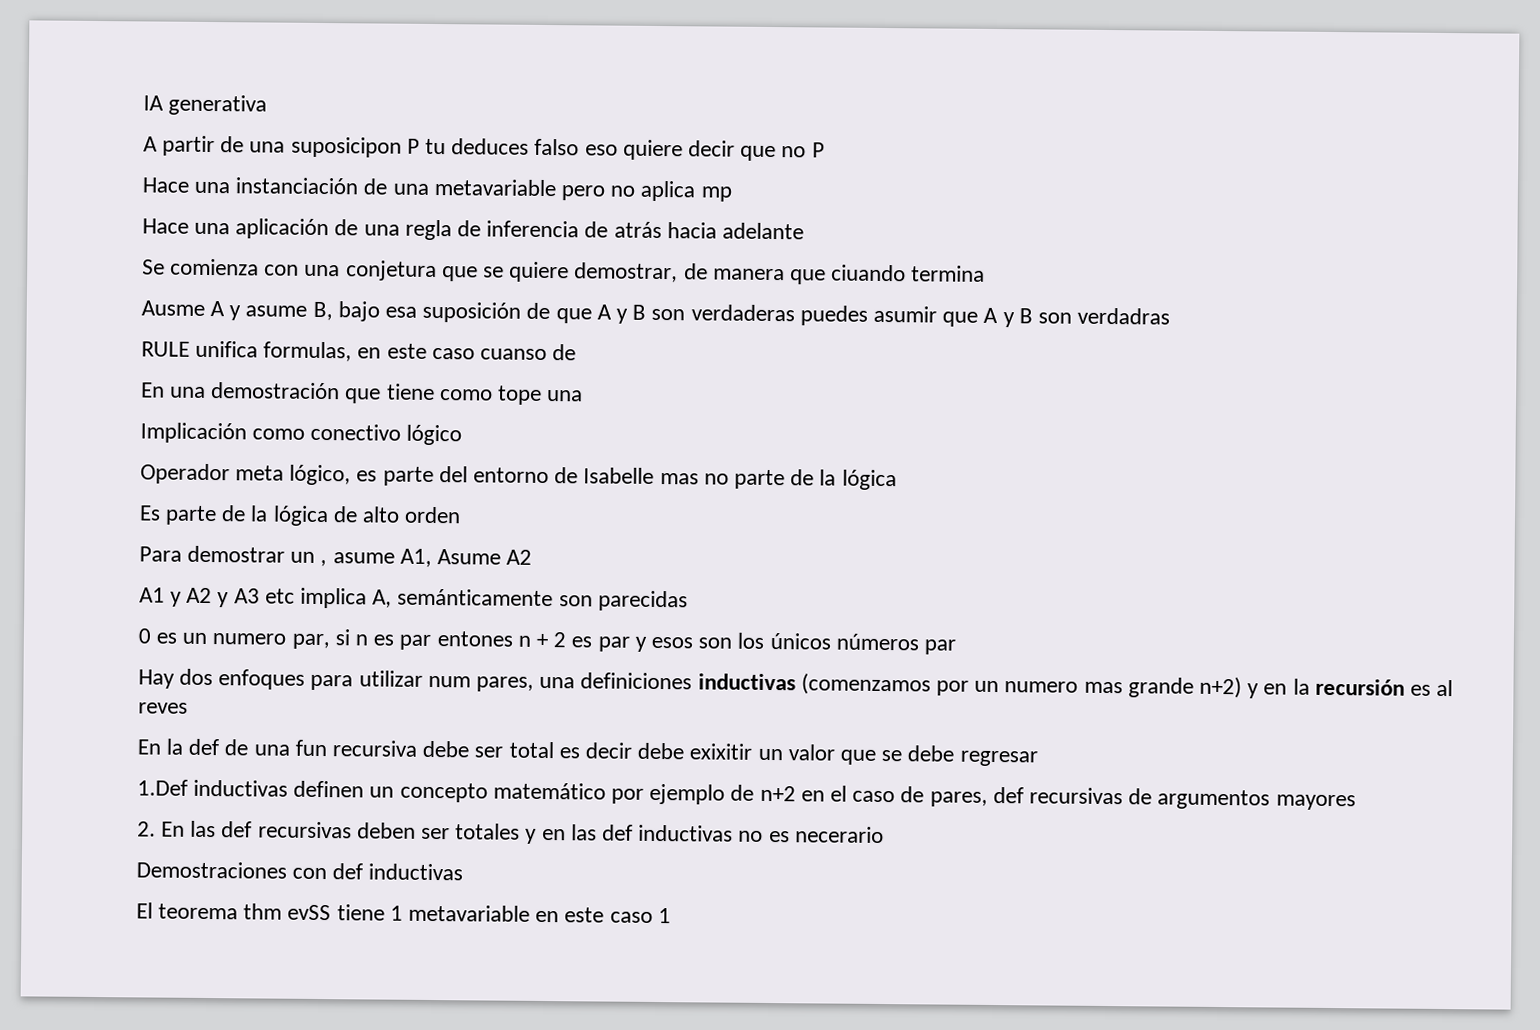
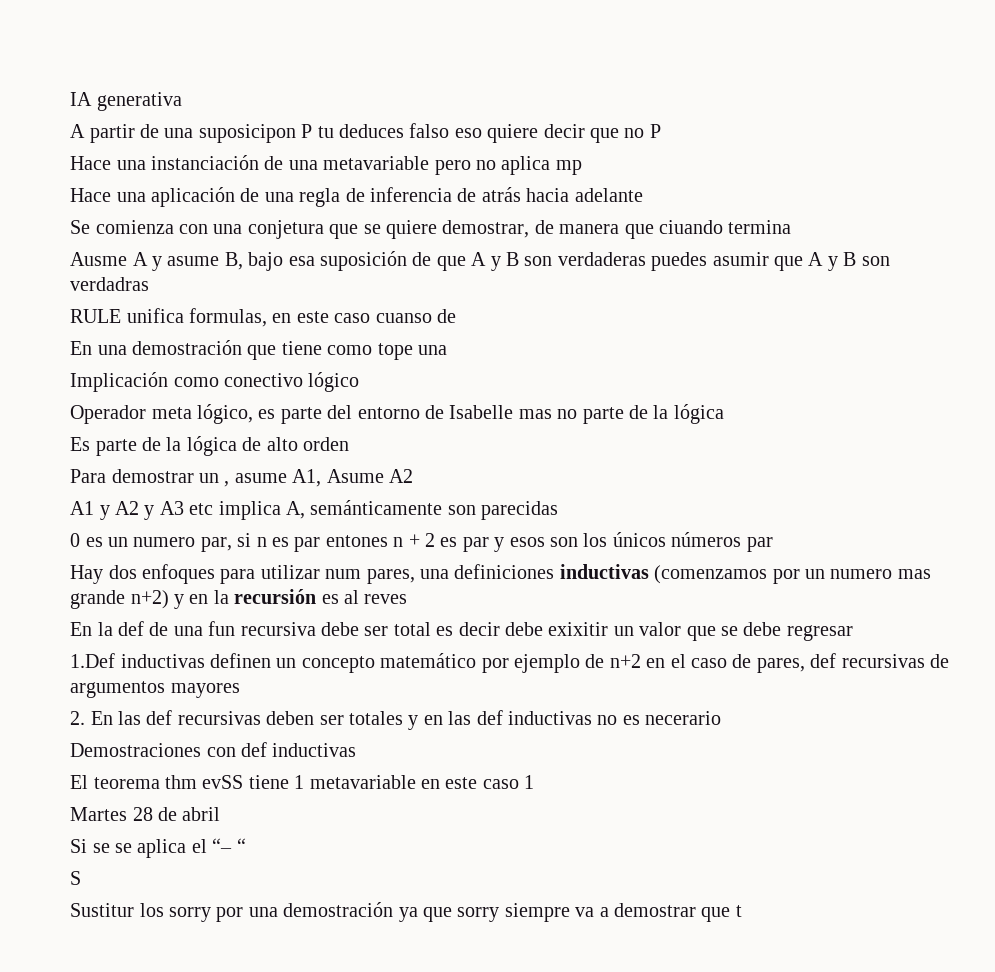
(671, 916) none -> [70,807,221,821] [70,838,246,858] [70,871,82,885] [70,902,742,922] // Martes 28 de abril // Si se se aplica el “– “ // S // Sustitur los sorry por una demostración ya que sorry siempre va a demostrar que t

